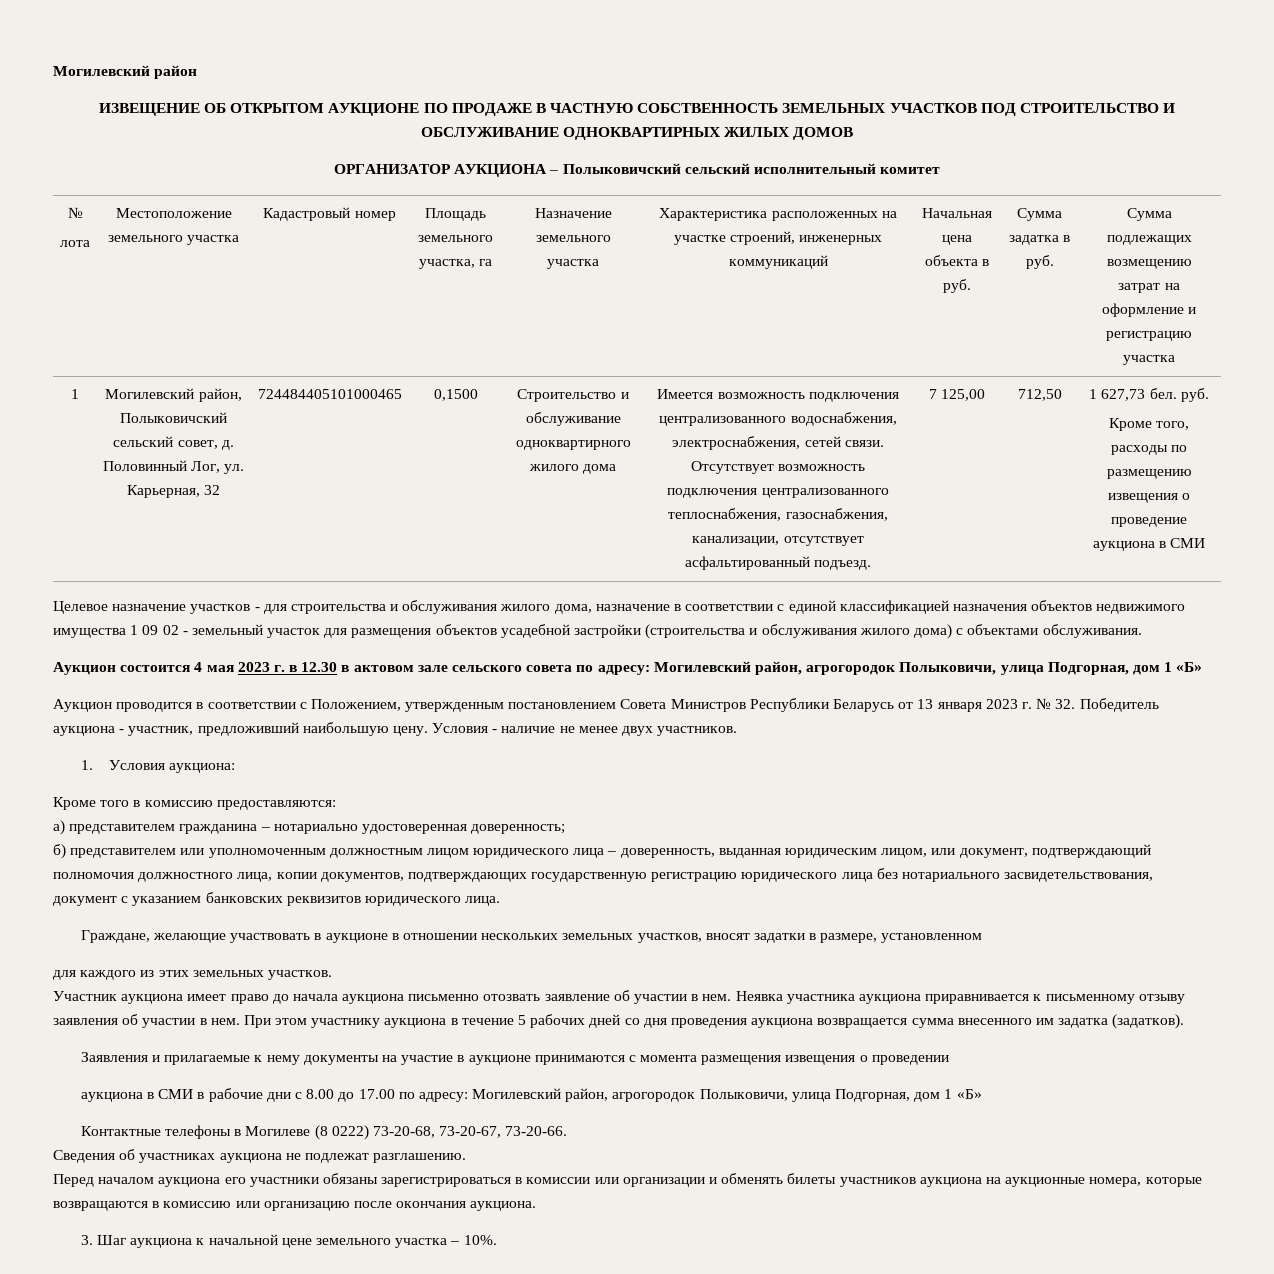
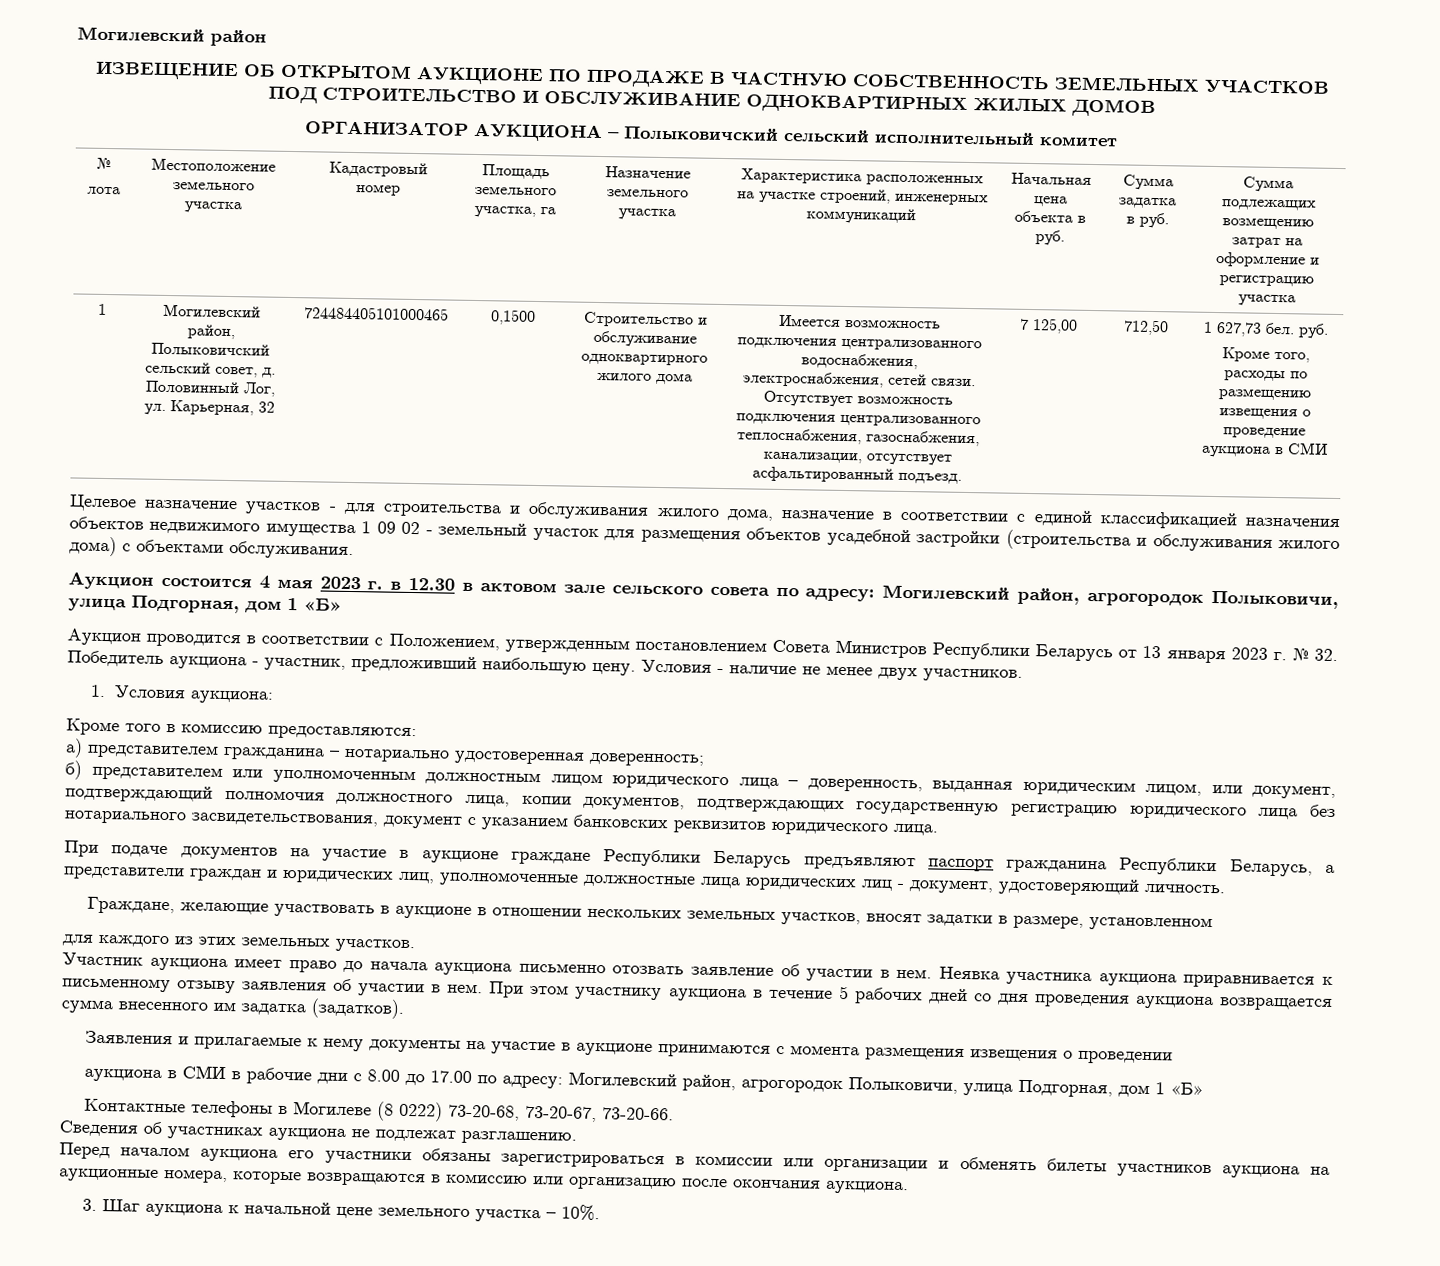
(501, 901) none -> [64,840,1335,877] [63,866,1225,896] // При подаче документов на участие в аукционе граждане Республики Беларусь предъявляют паспорт гражданина Республики Беларусь, а представители граждан и юридических лиц, уполномоченные должностные лица юридических лиц - документ, удостоверяющий личность.

